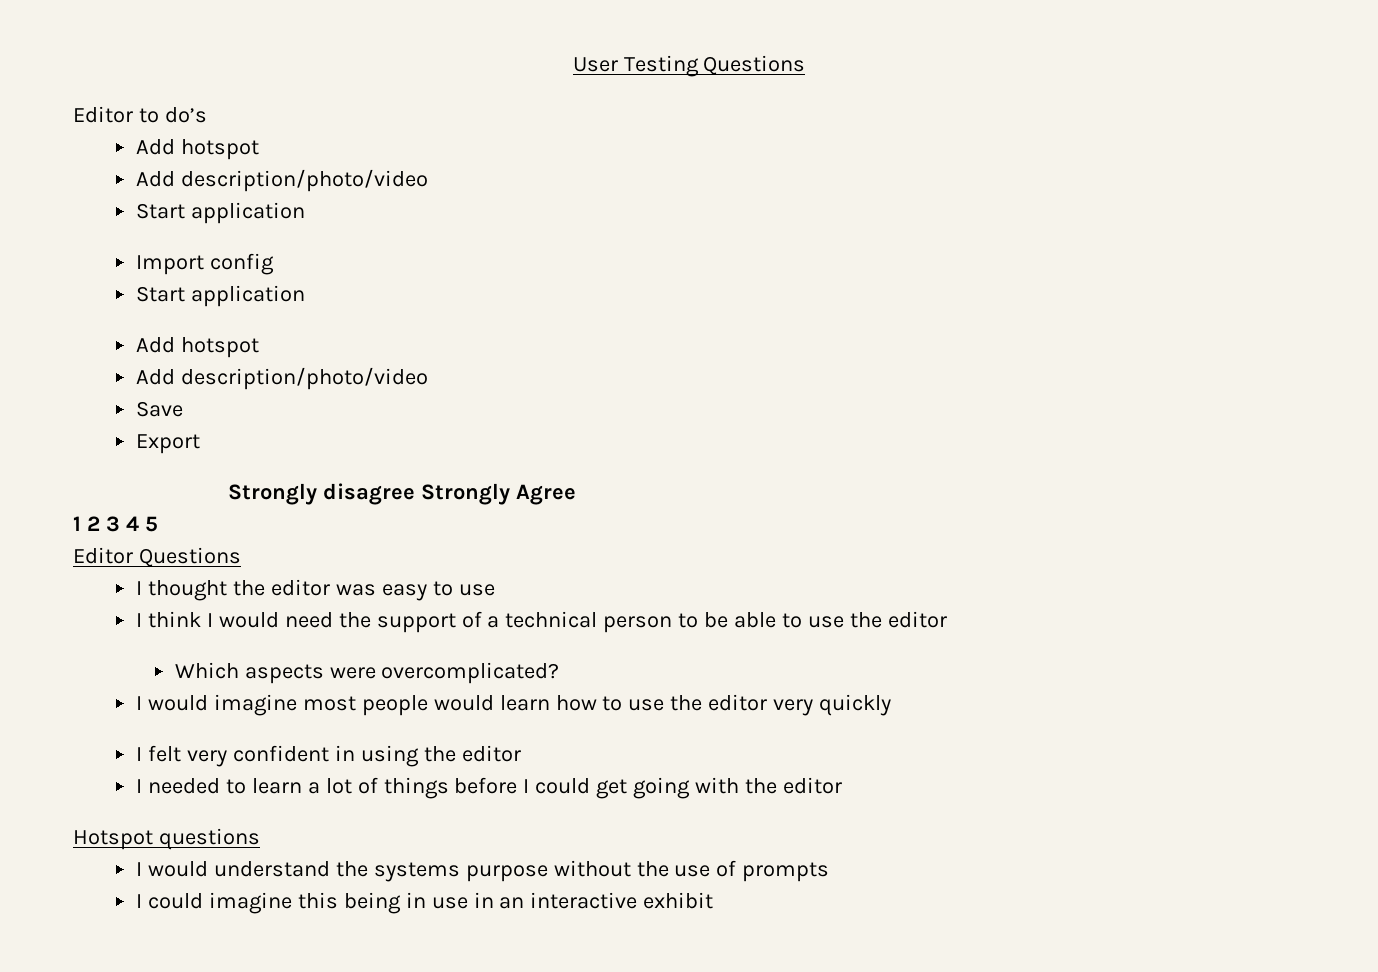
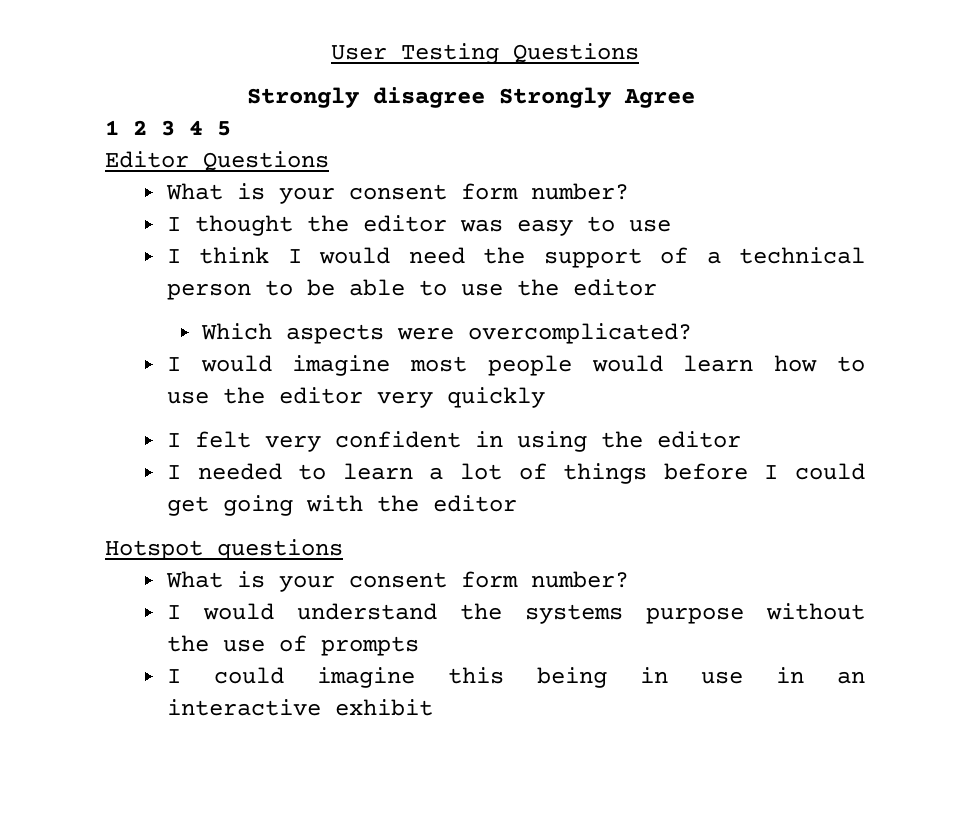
[73,106,207,123] [135,139,259,160] [135,169,428,192] [135,202,305,224] [135,253,274,275] [135,285,305,307] [135,337,259,358] [135,367,428,390] [135,401,183,417] [135,434,200,454] // Editor to do’s // Add hotspot // Add description/photo/video // Start application // Import config // Start application // Add hotspot // Add description/photo/video // Save // Export -> (639, 53) none
(241, 557) none -> [165,183,629,204] // What is your consent form number?
(260, 839) none -> [165,571,629,592] // What is your consent form number?

